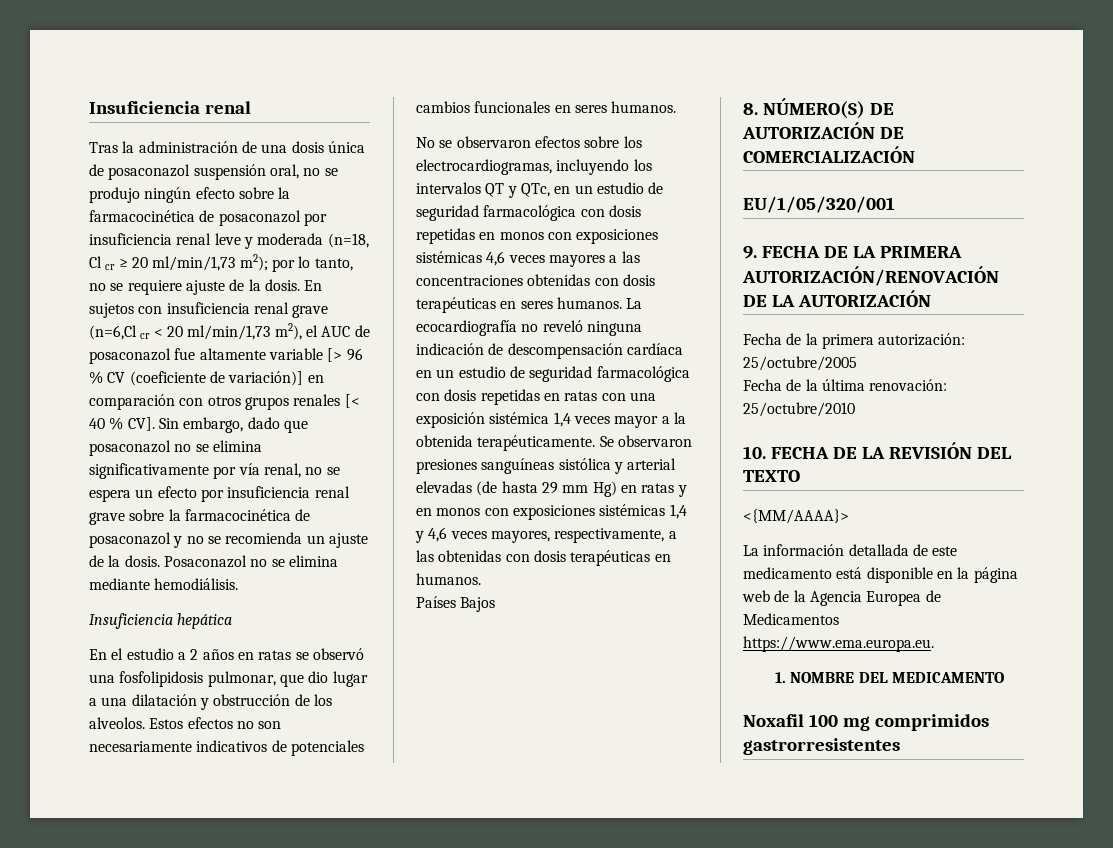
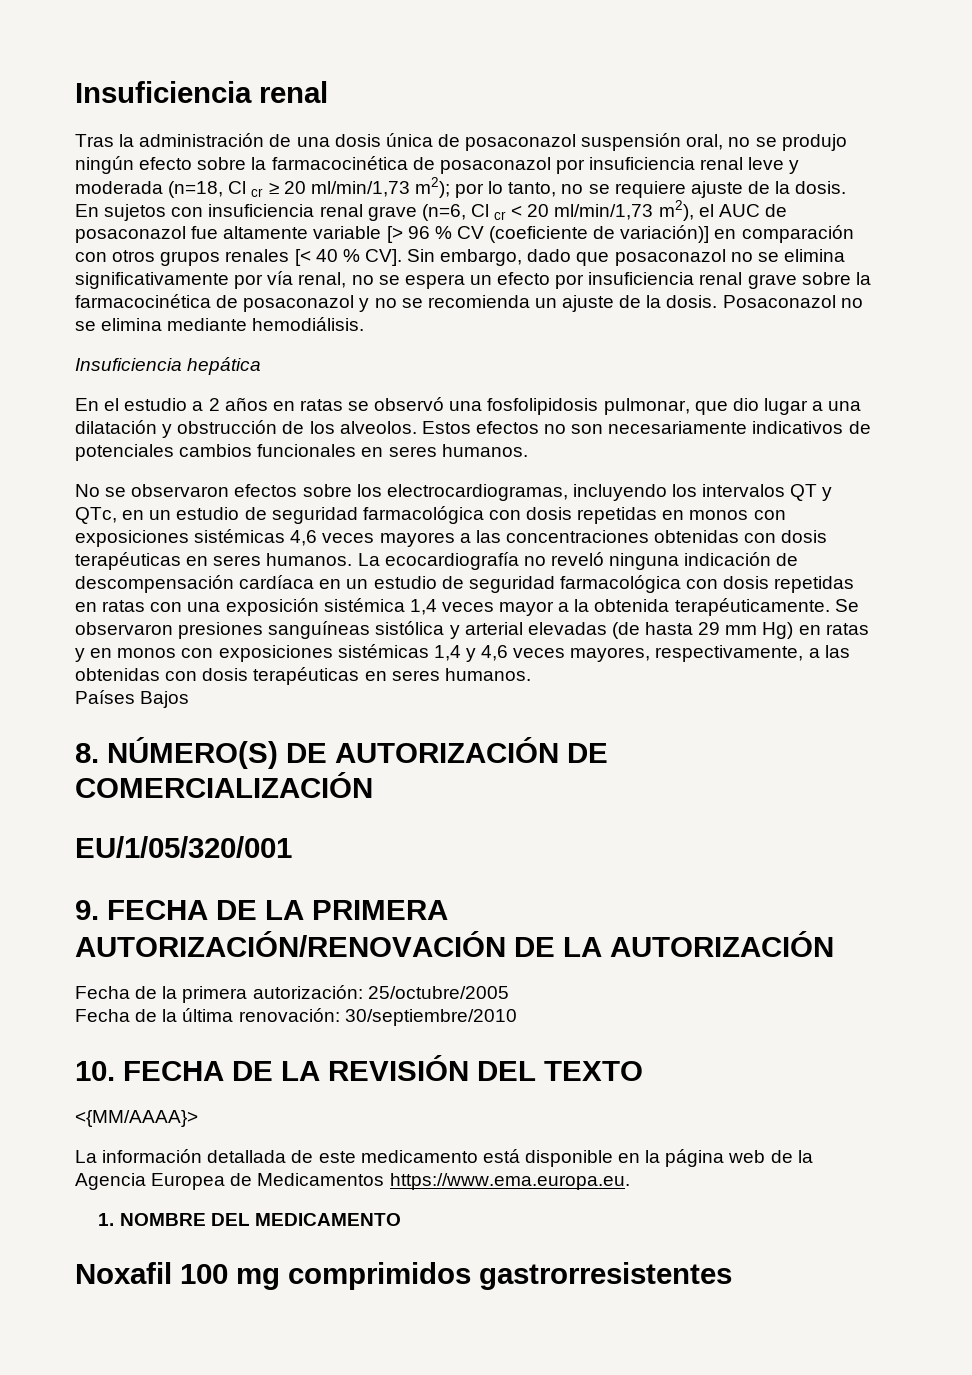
[89,325,137,340] (n=6,Cl -> [421,204,489,221] (n=6, Cl
(671, 558) none -> [391,670,440,681] seres
[743,402,855,417] 25/octubre/2010 -> [344,1009,517,1026] 30/septiembre/2010

